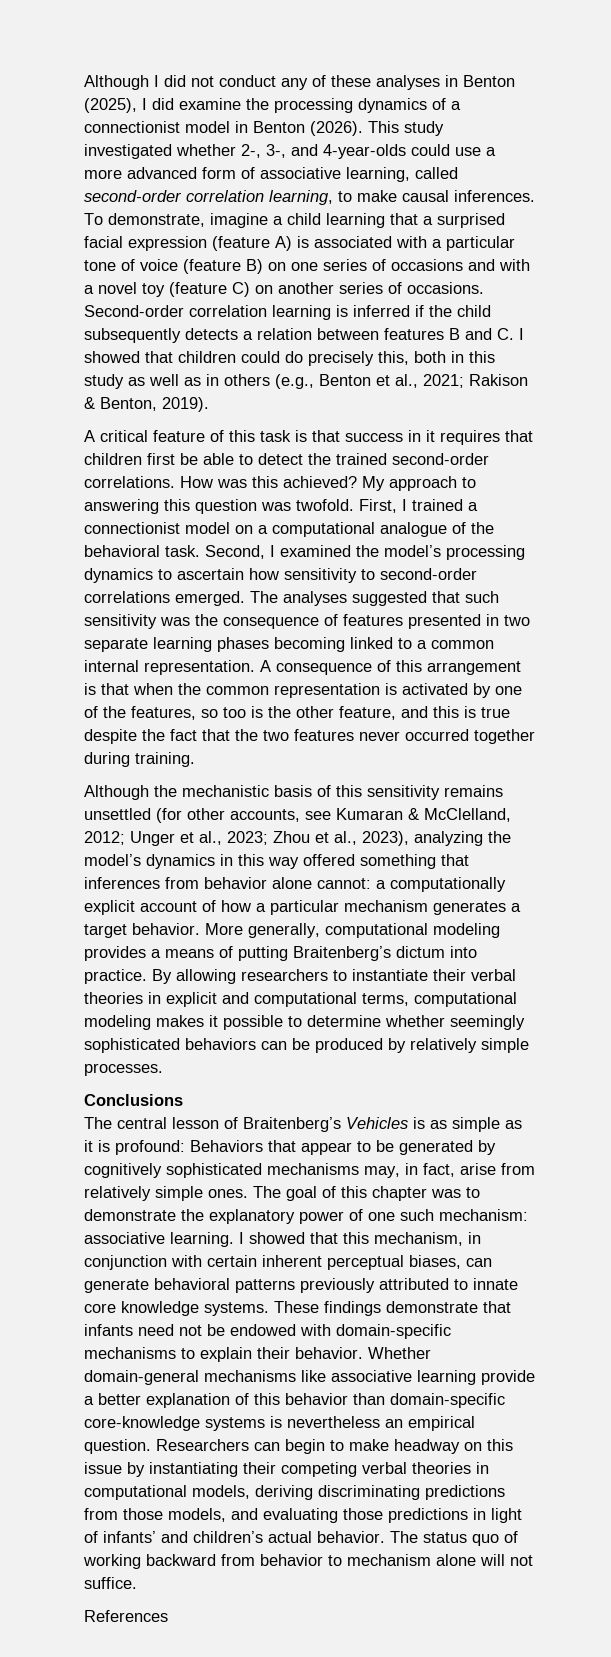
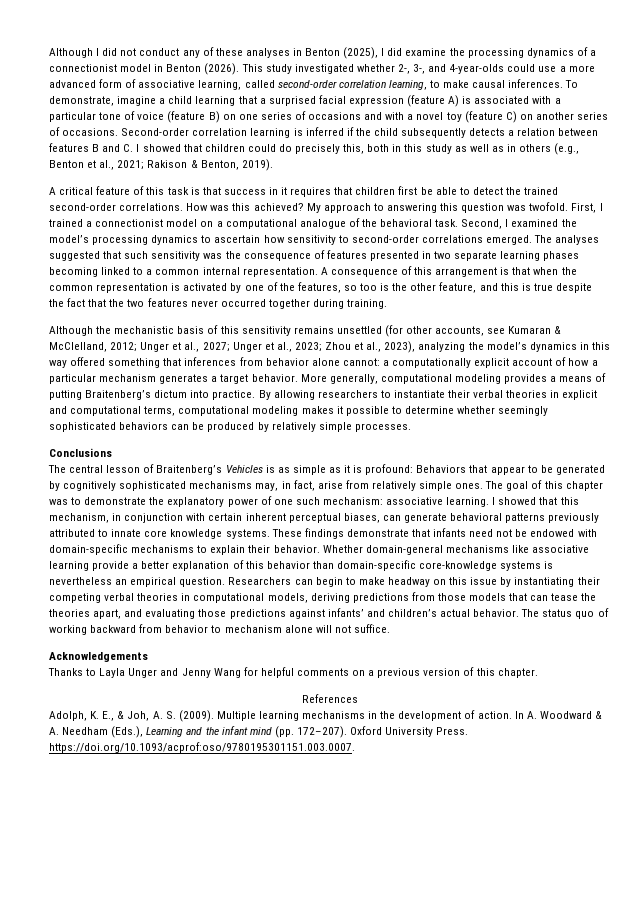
(222, 838) none -> [202,342,292,352] 2027; Unger et al.,
[318,1485,420,1500] discriminating -> (350, 598) none
[168,1508,226,1522] models, -> [469,593,597,601] [49,609,122,619] models that can tease the theories apart,
[473,1508,522,1523] [84,1531,98,1543] in light of -> [288,609,325,619] against
[84,1610,168,1622] References -> [49,652,148,662] [48,667,538,678] [301,694,358,703] [49,710,602,722] [49,726,469,738] [49,742,355,753] Acknowledgements // Thanks to Layla Unger and Jenny Wang for helpful comments on a previous version of this chapter. // References // Adolph, K. E., & Joh, A. S. (2009). Multiple learning mechanisms in the development of action. In A. Woodward & A. Needham (Eds.), Learning and the infant mind (pp. 172–207). Oxford University Press. https://doi.org/10.1093/acprof:oso/9780195301151.003.0007.

